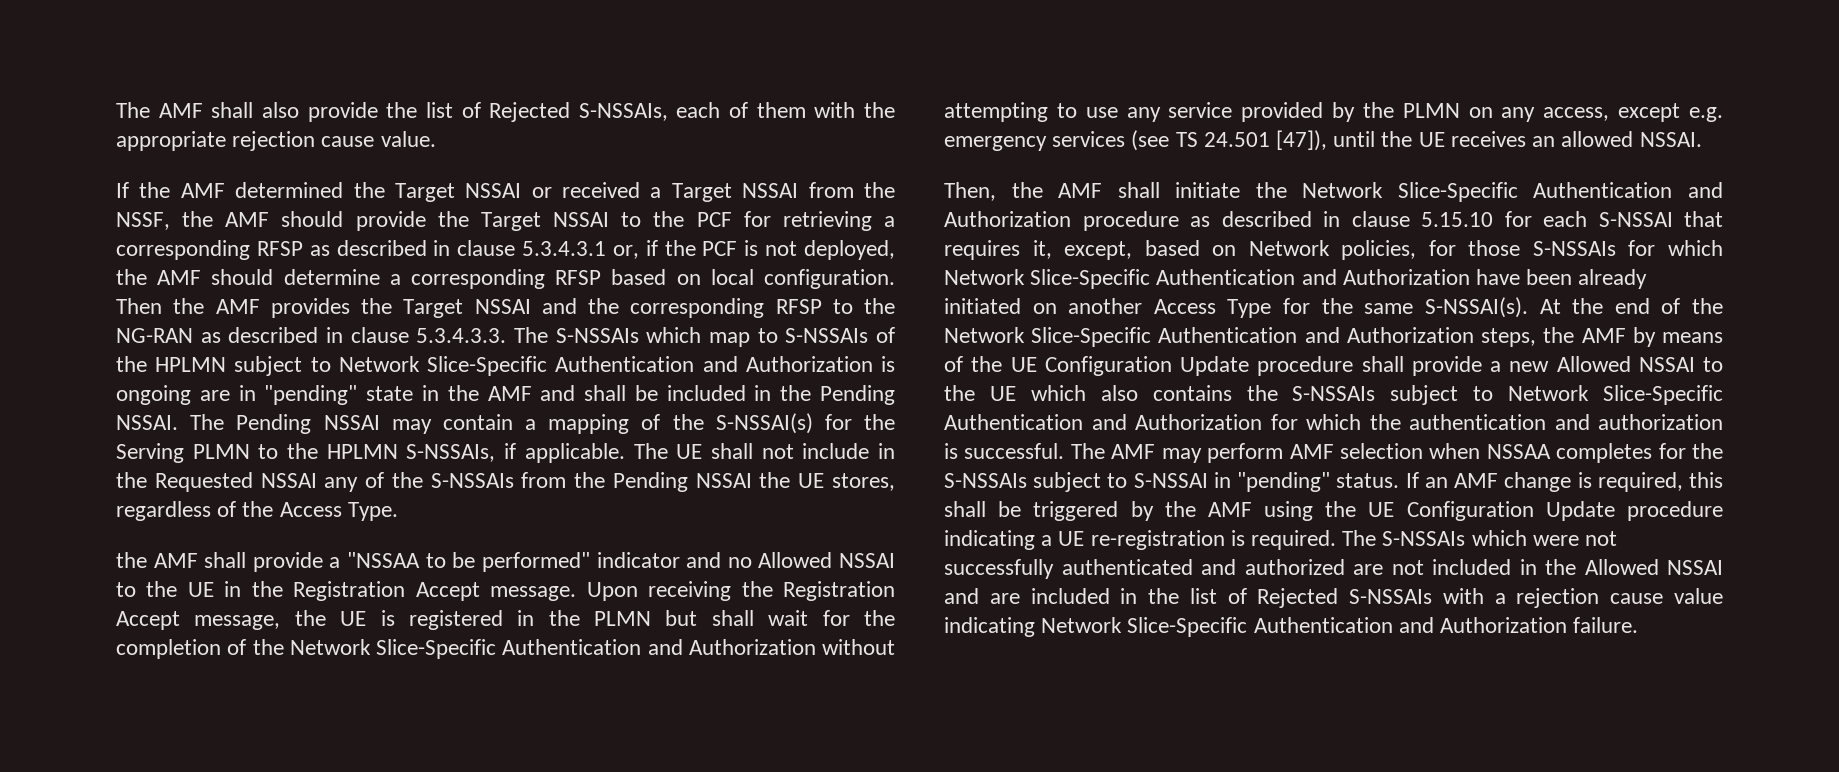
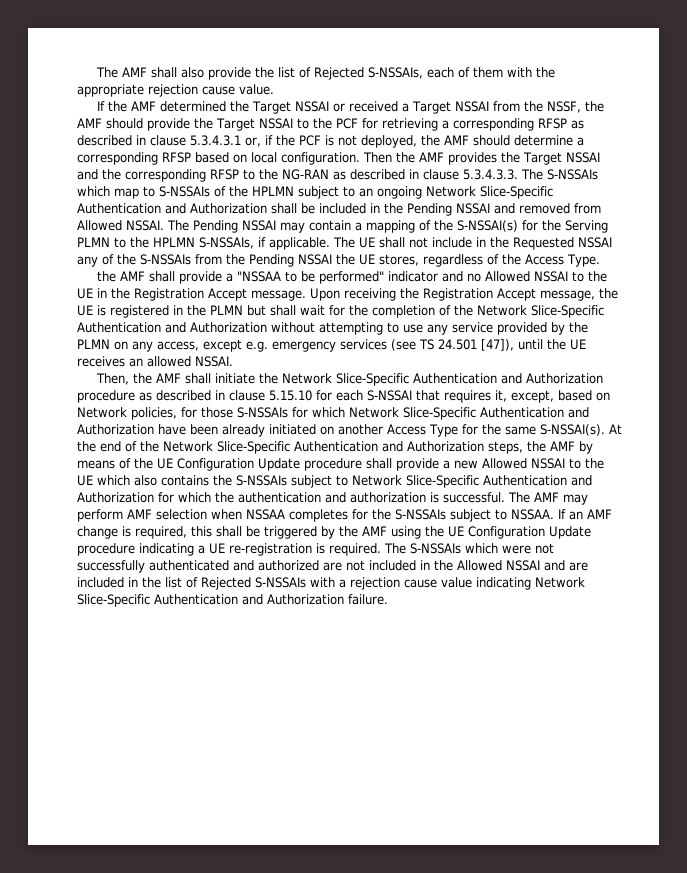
[338,356,895,376] [116,385,576,405] Network Slice-Specific Authentication and Authorization is ongoing are in "pending" state in the AMF and -> [359,186,553,199] [77,203,267,214] an ongoing Network Slice-Specific Authentication and Authorization
(896, 395) none -> [456,203,601,214] [77,220,122,231] NSSAI and removed from Allowed
[1133,472,1400,492] S-NSSAI in "pending" status. -> [511,509,554,520] NSSAA.

